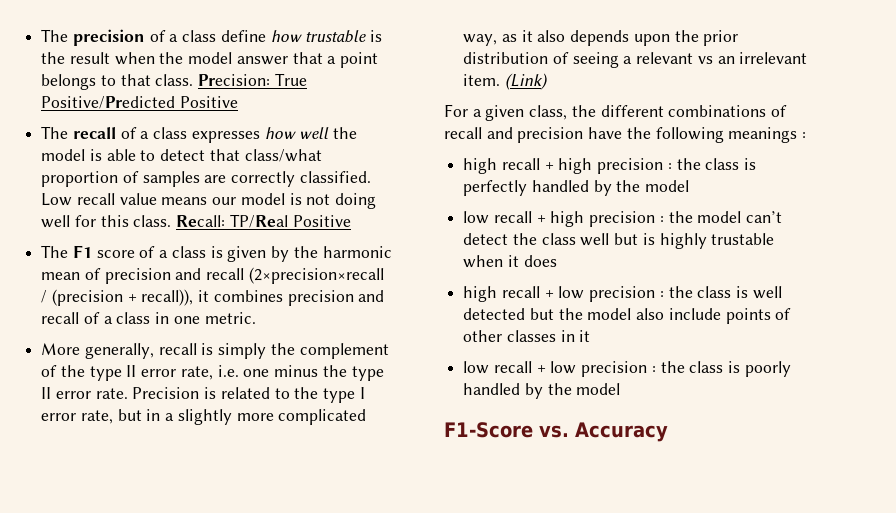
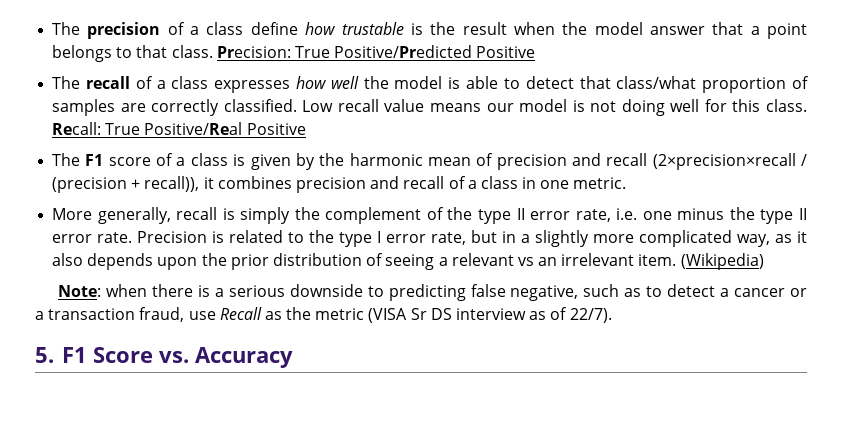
[229,214,288,228] TP/Real -> [105,122,243,135] True Positive/Real
[504,73,548,90] [444,104,788,121] [444,127,807,143] [463,158,757,174] [463,180,690,196] [463,211,783,227] [463,233,775,249] [463,255,557,268] [463,286,782,302] [463,308,792,324] [463,330,591,342] [463,361,791,377] [463,383,621,399] [444,422,533,438] (Link) // For a given class, the different combinations of recall and precision have the following meanings : // high recall + high precision : the class is perfectly handled by the model // low recall + high precision : the model can’t detect the class well but is highly trustable when it does // high recall + low precision : the class is well detected but the model also include points of other classes in it // low recall + low precision : the class is poorly handled by the model // F1-Score -> [680,253,764,270] [58,284,808,301] [35,307,612,323] [35,347,153,363] (Wikipedia) // Note: when there is a serious downside to predicting false negative, such as to detect a cancer or a transaction fraud, use Recall as the metric (VISA Sr DS interview as of 22/7). // 5. F1 Score

